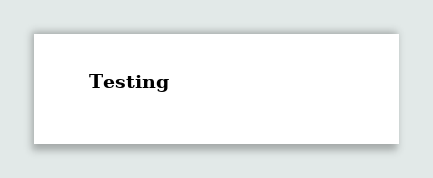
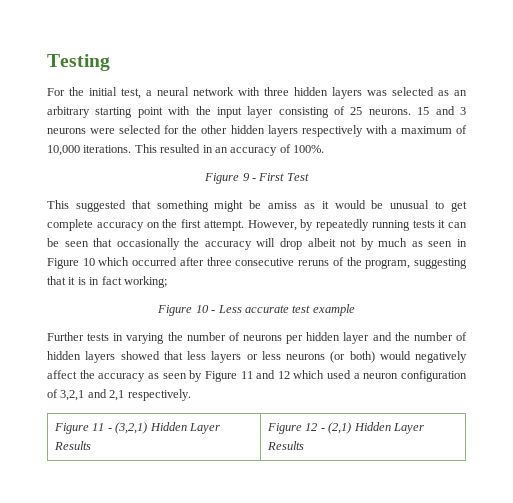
(169, 83) none -> [47,87,467,99] [47,106,466,118] [47,125,467,137] [47,144,324,156] [204,173,309,184] [47,200,468,212] [47,219,467,231] [47,238,467,250] [47,257,468,269] [47,276,167,288] [157,304,355,316] [47,332,468,344] [47,351,467,363] [47,370,468,382] [47,389,191,401] [54,422,220,434] [54,441,92,450] [267,422,424,434] [267,441,305,450] // For the initial test, a neural network with three hidden layers was selected as an arbitrary starting point with the input layer consisting of 25 neurons. 15 and 3 neurons were selected for the other hidden layers respectively with a maximum of 10,000 iterations. This resulted in an accuracy of 100%. // Figure 9 - First Test // This suggested that something might be amiss as it would be unusual to get complete accuracy on the first attempt. However, by repeatedly running tests it can be seen that occasionally the accuracy will drop albeit not by much as seen in Figure 10 which occurred after three consecutive reruns of the program, suggesting that it is in fact working; // Figure 10 - Less accurate test example // Further tests in varying the number of neurons per hidden layer and the number of hidden layers showed that less layers or less neurons (or both) would negatively affect the accuracy as seen by Figure 11 and 12 which used a neuron configuration of 3,2,1 and 2,1 respectively. // Figure 11 - (3,2,1) Hidden Layer Results | Figure 12 - (2,1) Hidden Layer Results

